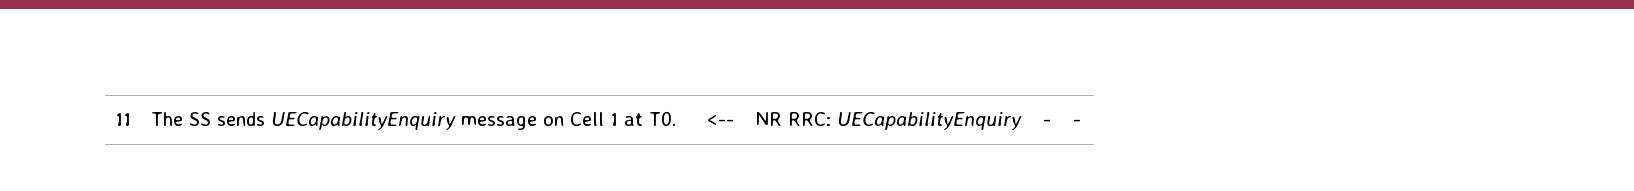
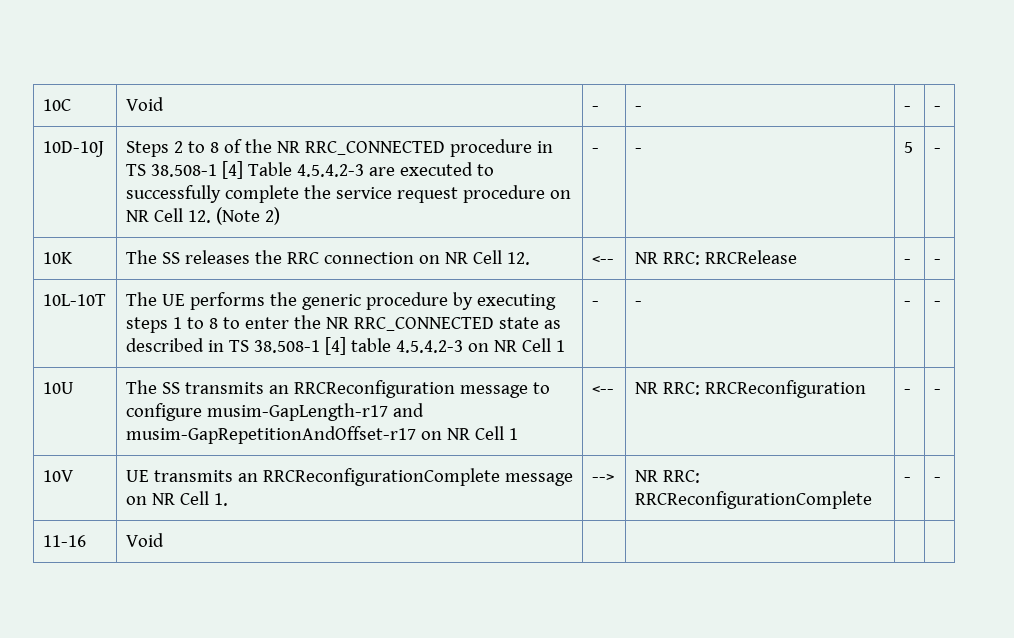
[114,113,131,126] [150,111,676,130] [706,115,734,126] [754,112,1022,130] [1042,119,1051,126] [1072,119,1081,126] 11 | The SS sends UECapabilityEnquiry message on Cell 1 at T0. | <-- | NR RRC: UECapabilityEnquiry | - | - -> [42,99,71,111] [125,97,164,111] [591,106,599,111] [634,106,642,111] [903,106,911,111] [933,106,941,111] [42,141,104,157] [125,139,553,157] [125,161,494,179] [125,185,571,203] [125,207,280,225] [591,148,599,153] [634,148,642,153] [903,142,913,153] [933,148,941,153] [42,252,73,264] [125,250,530,265] [591,256,614,264] [634,250,797,265] [903,259,911,264] [933,259,941,264] [42,294,106,306] [125,292,556,310] [125,315,561,333] [125,337,565,355] [591,301,599,306] [634,301,642,306] [903,301,911,306] [933,301,941,306] [42,382,74,394] [125,380,550,398] [125,403,424,421] [125,426,518,444] [591,386,614,394] [634,380,866,398] [903,389,911,394] [933,389,941,394] [42,470,74,482] [125,468,573,486] [125,491,228,506] [591,474,614,482] [634,470,700,483] [634,491,872,509] [903,477,911,482] [933,477,941,482] [42,535,86,547] [125,533,164,547] 10C | Void | - | - | - | - // 10D-10J | Steps 2 to 8 of the NR RRC_CONNECTED procedure in TS 38.508-1 [4] Table 4.5.4.2-3 are executed to successfully complete the service request procedure on NR Cell 12. (Note 2) | - | - | 5 | - // 10K | The SS releases the RRC connection on NR Cell 12. | <-- | NR RRC: RRCRelease | - | - // 10L-10T | The UE performs the generic procedure by executing steps 1 to 8 to enter the NR RRC_CONNECTED state as described in TS 38.508-1 [4] table 4.5.4.2-3 on NR Cell 1 | - | - | - | - // 10U | The SS transmits an RRCReconfiguration message to configure musim-GapLength-r17 and musim-GapRepetitionAndOffset-r17 on NR Cell 1 | <-- | NR RRC: RRCReconfiguration | - | - // 10V | UE transmits an RRCReconfigurationComplete message on NR Cell 1. | --> | NR RRC: RRCReconfigurationComplete | - | - // 11-16 | Void | | | |

